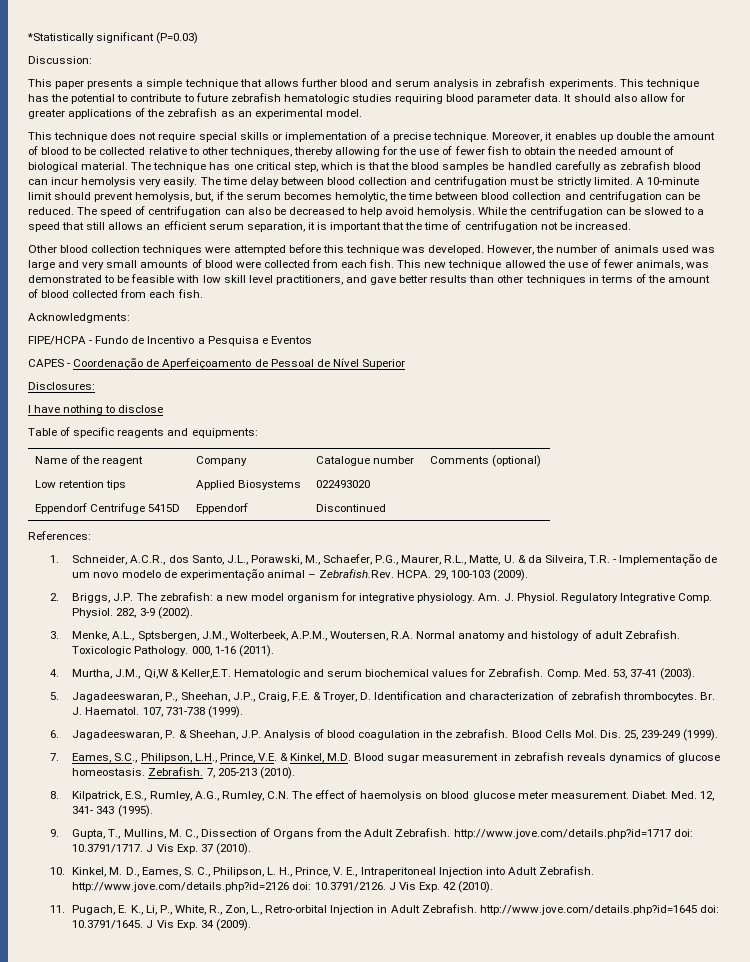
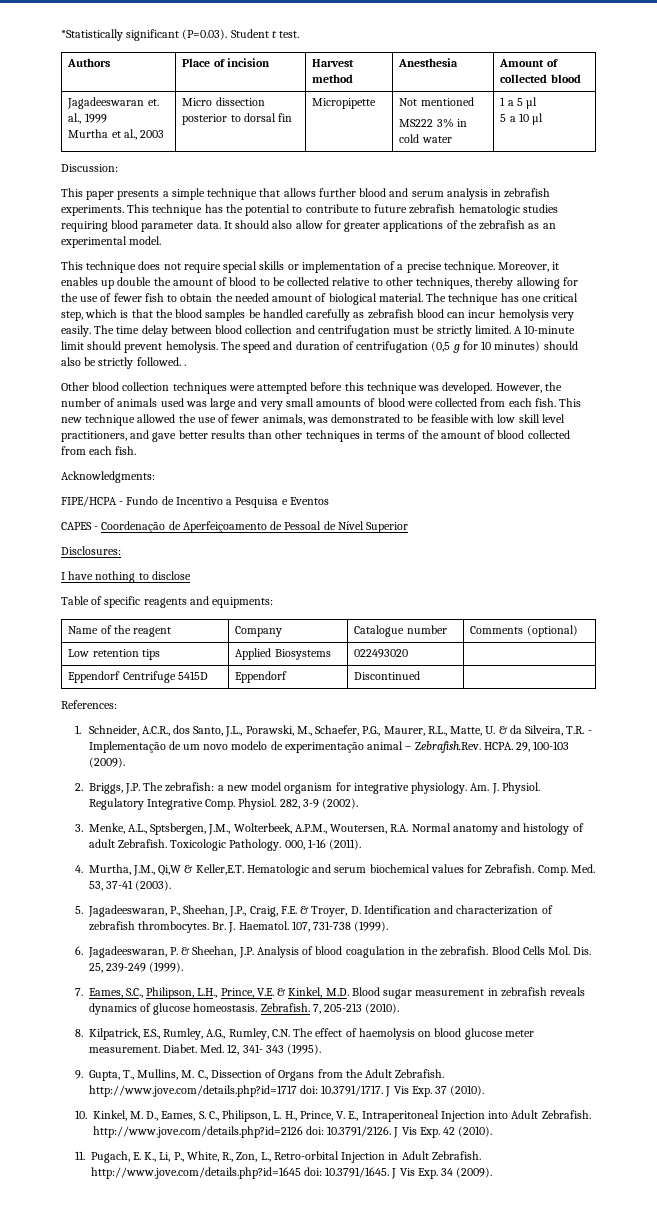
[156,32,199,44] (P=0.03) -> [182,29,300,40] [67,58,111,67] [182,58,270,67] [312,59,355,67] [312,74,354,83] [398,58,459,67] [499,59,558,67] [500,74,581,83] [67,97,159,109] [68,113,107,124] [68,129,165,140] [182,97,265,106] [182,113,293,125] [312,98,377,109] [399,97,474,106] [399,118,467,128] [399,134,452,143] [500,97,538,109] [500,113,544,125] (P=0.03). Student t test. // Authors | Place of incision | Harvest method | Anesthesia | Amount of collected blood // Jagadeeswaran et. al., 1999 // Murtha et al., 2003 | Micro dissection posterior to dorsal fin | Micropipette | Not mentioned // MS222 3% in cold water | 1 a 5 µl // 5 a 10 µl
[135,191,700,202] [28,206,705,217] [28,221,631,232] hemolysis, but, if the serum becomes hemolytic, the time between blood collection and centrifugation can be reduced. The speed of centrifugation can also be decreased to help avoid hemolysis. While the centrifugation can be slowed to a speed that still allows an efficient serum separation, it is important that the time of centrifugation not be increased. -> [165,341,578,353] [61,357,186,369] hemolysis. The speed and duration of centrifugation (0,5 g for 10 minutes) should also be strictly followed. .

